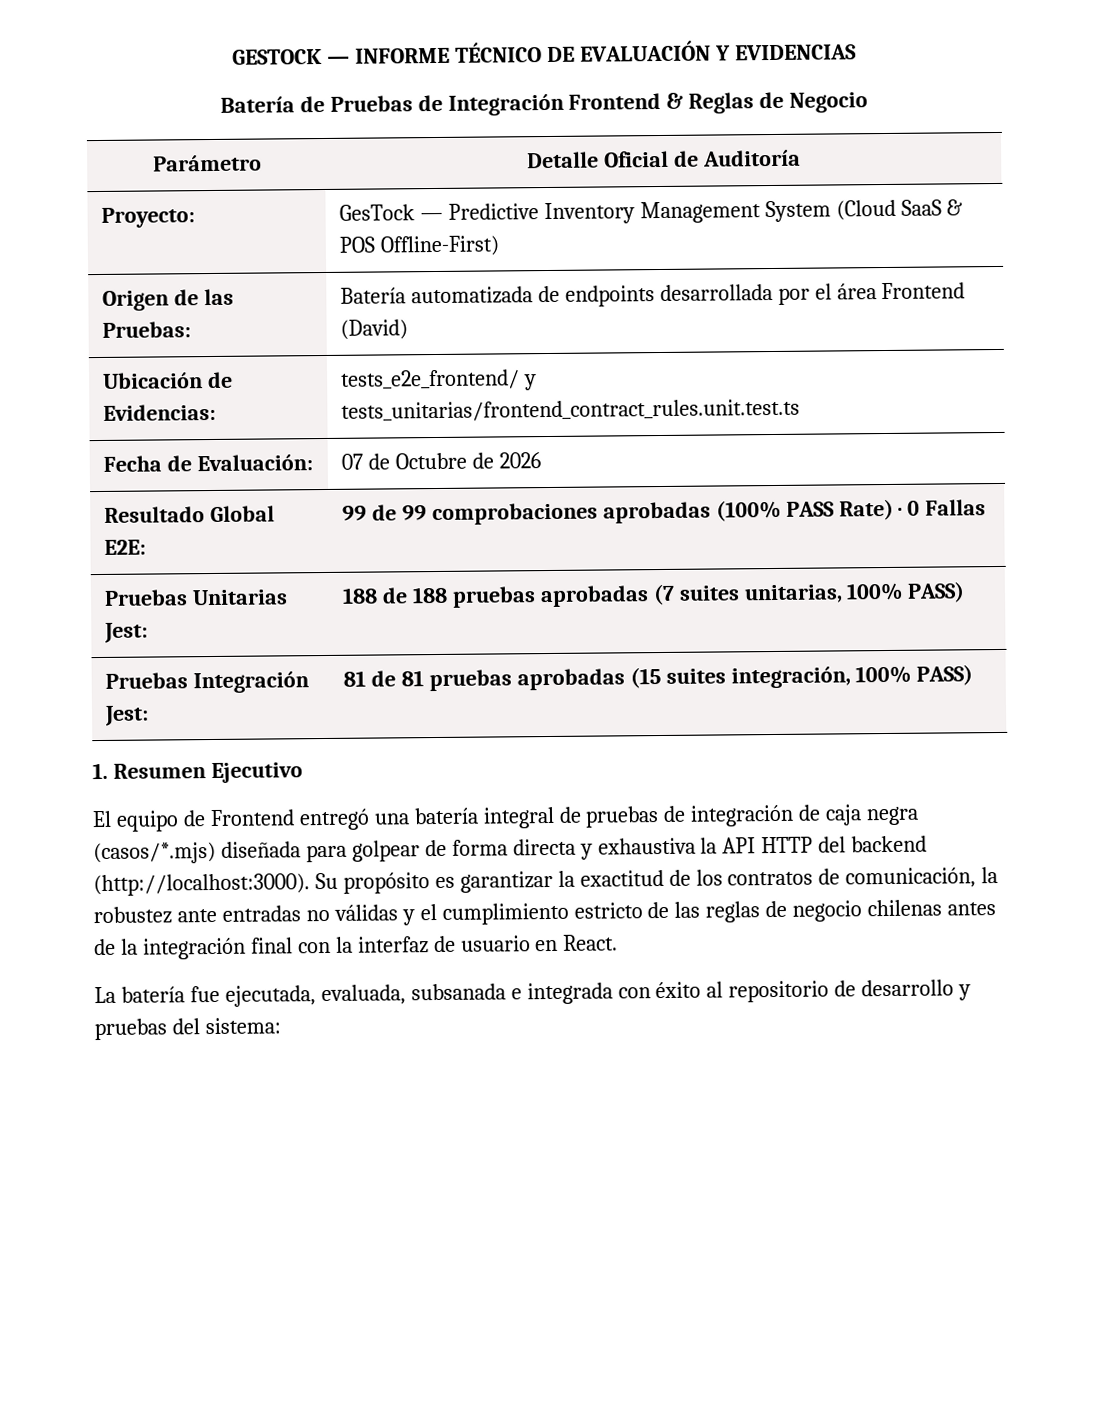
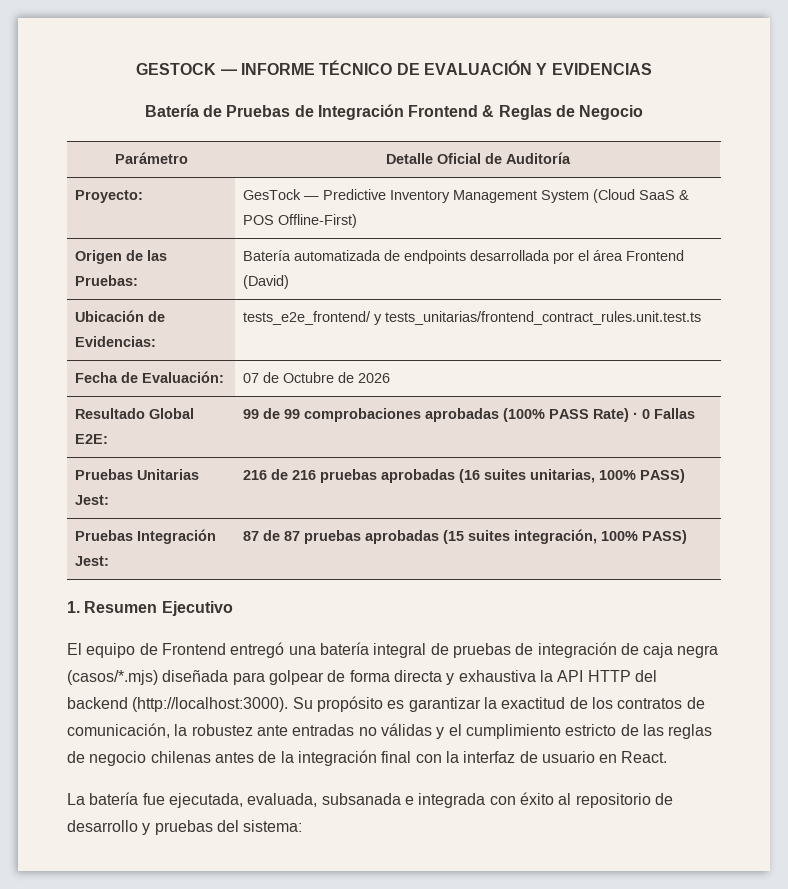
[341,583,675,608] 188 de 188 pruebas aprobadas (7 -> [242,469,480,483] 216 de 216 pruebas aprobadas (16
[342,670,424,687] 81 de 81 -> [242,530,300,541] 87 de 87

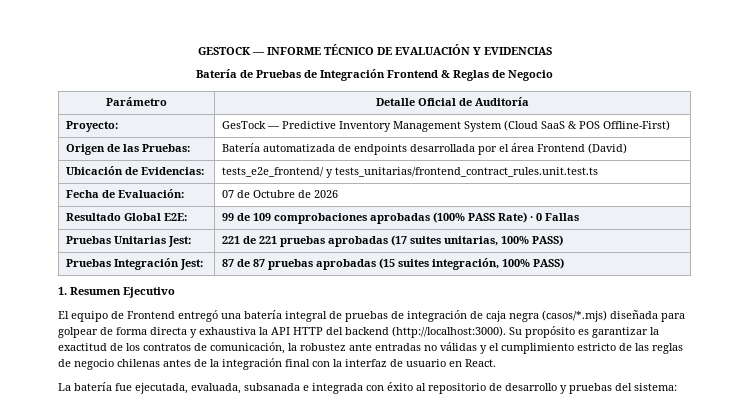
[283,409,300,419] 99 -> [252,213,271,221] 109
[242,469,480,483] 216 de 216 pruebas aprobadas (16 -> [221,235,407,247] 221 de 221 pruebas aprobadas (17

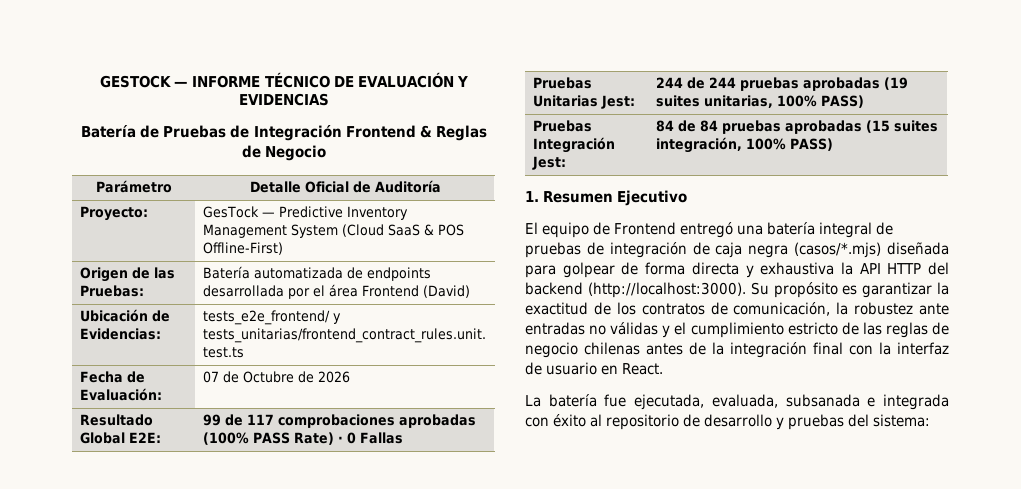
[252,213,271,221] 109 -> [246,414,274,425] 117
[221,235,407,247] 221 de 221 pruebas aprobadas (17 -> [655,77,908,91] 244 de 244 pruebas aprobadas (19
[221,259,265,267] 87 de 87 -> [655,120,718,132] 84 de 84

